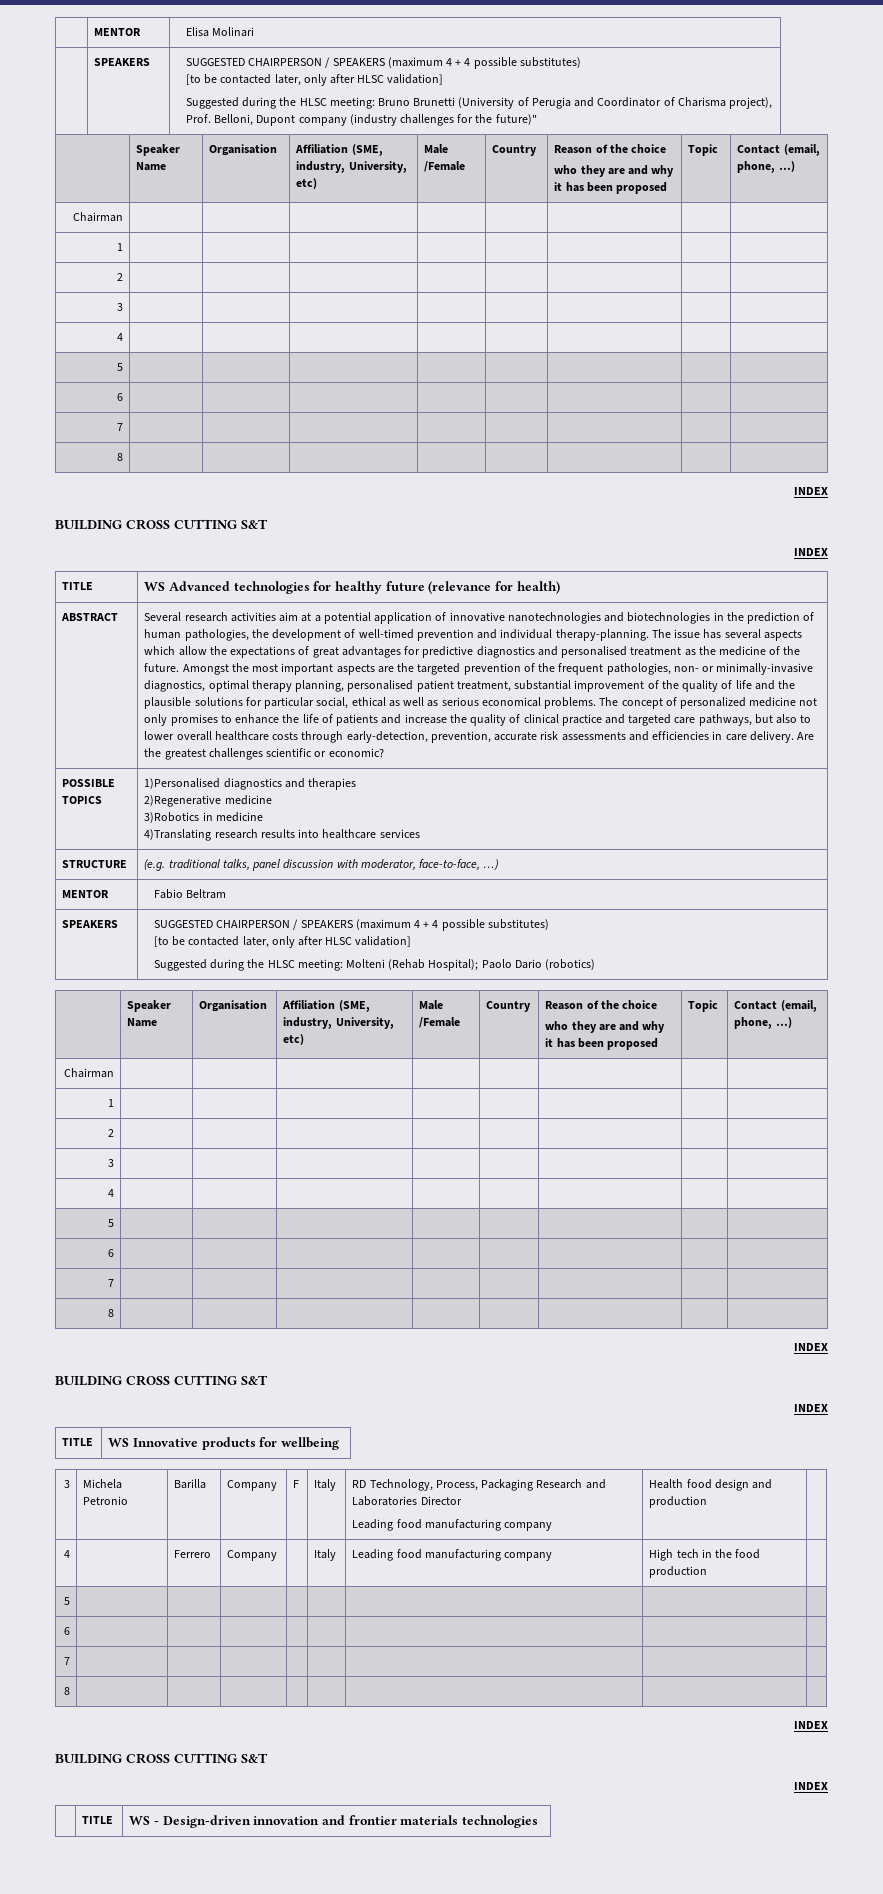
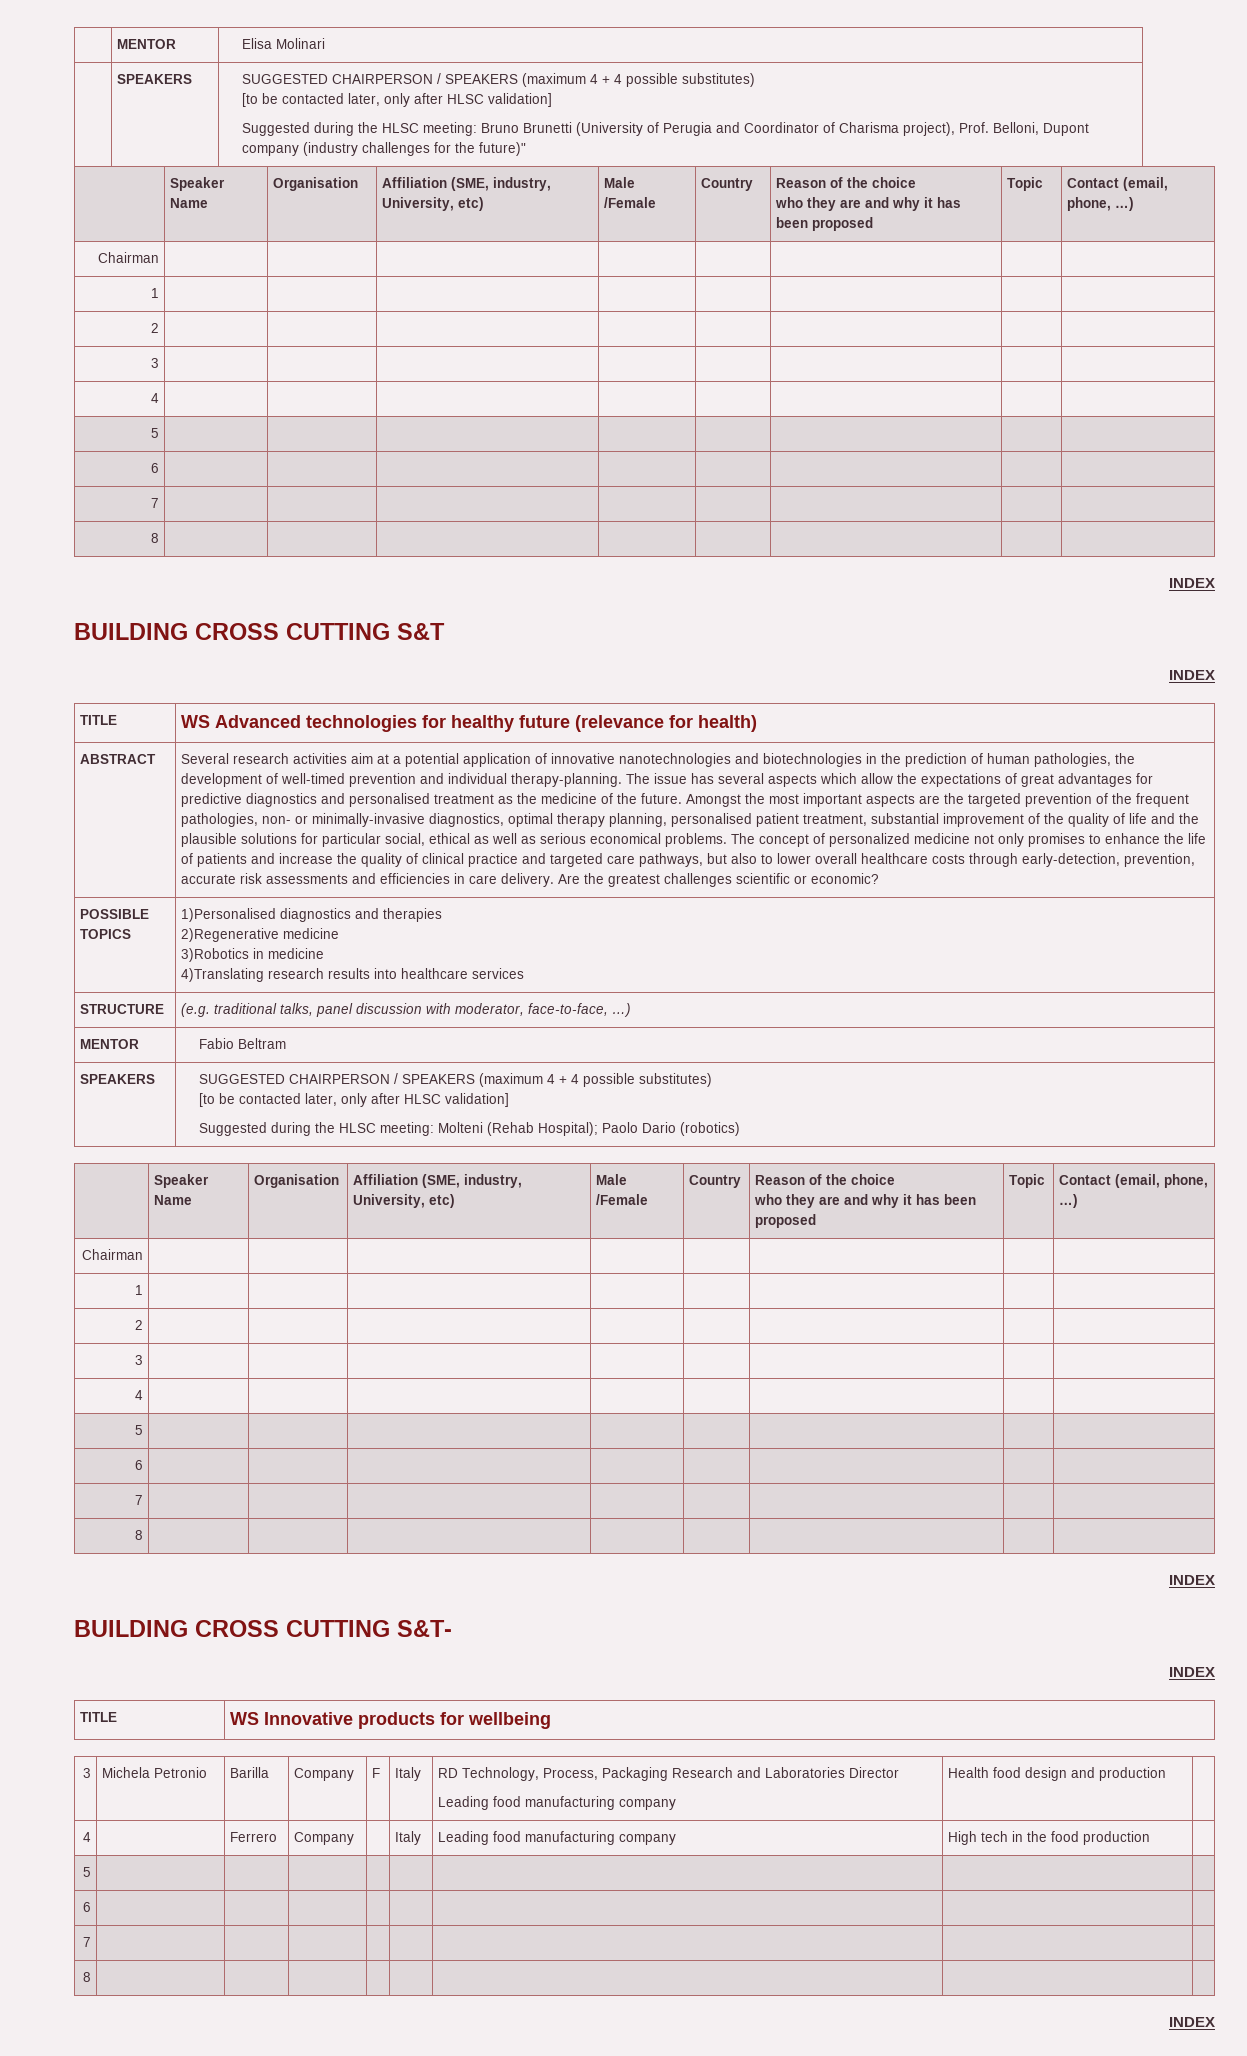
[241,1375,268,1385] S&T -> [397,1620,452,1637] S&T-
[55,1753,268,1764] [794,1782,828,1790] [82,1816,114,1824] [129,1815,538,1828] // BUILDING CROSS CUTTING S&T // INDEX // | TITLE | WS - Design-driven innovation and frontier materials technologies -> (1215, 2022) none

